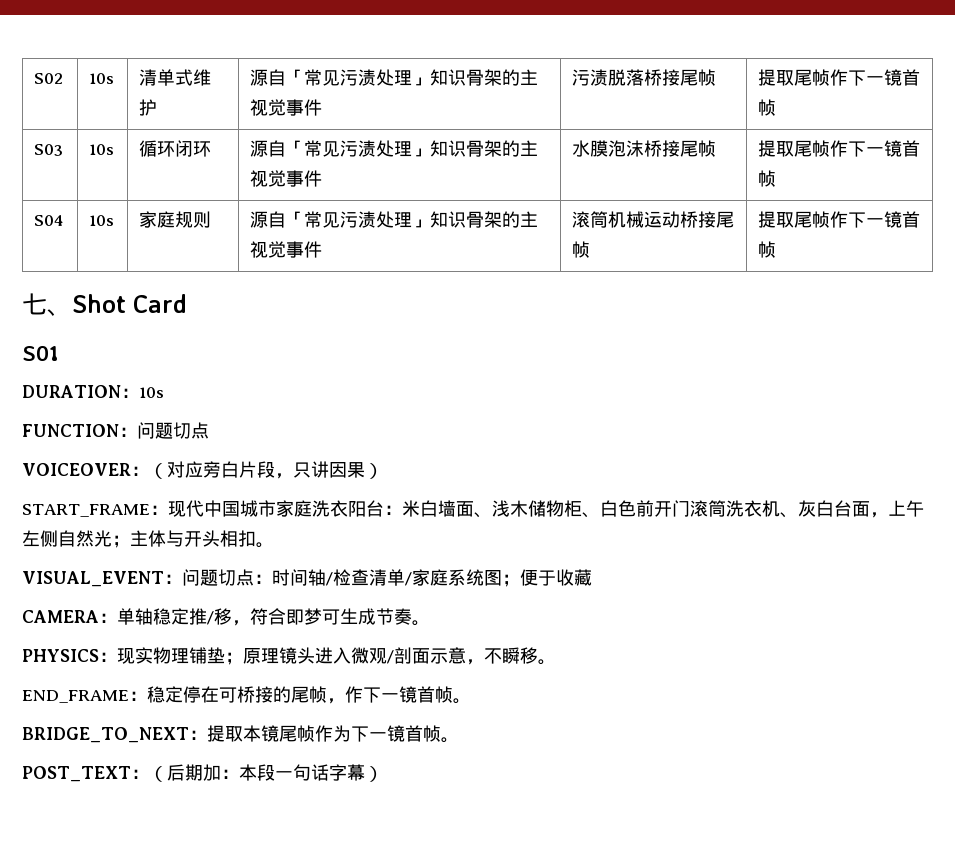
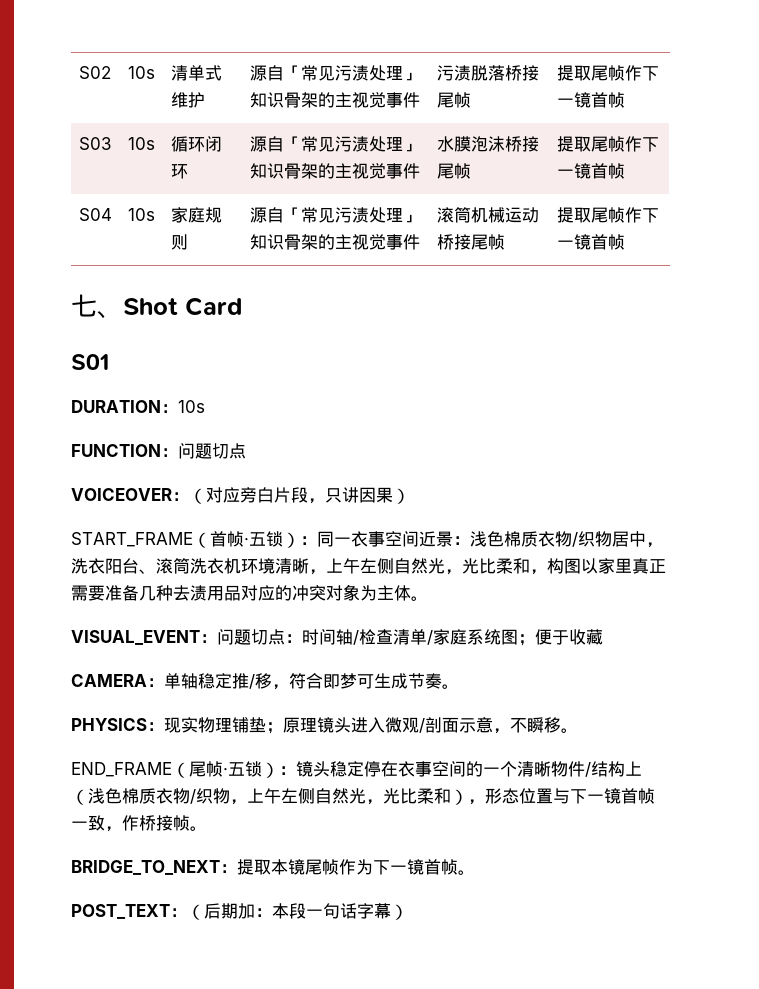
[149,500,924,518] [22,530,256,548] ：现代中国城市家庭洗衣阳台：米白墙面、浅木储物柜、白色前开门滚筒洗衣机、灰白台面，上午左侧自然光；主体与开头相扣 -> [193,531,663,548] [71,558,666,575] [71,584,411,601] （首帧·五锁）：同一衣事空间近景：浅色棉质衣物/织物居中，洗衣阳台、滚筒洗衣机环境清晰，上午左侧自然光，光比柔和，构图以家里真正需要准备几种去渍用品对应的冲突对象为主体
[129,686,435,704] ：稳定停在可桥接的尾帧，作下一镜首 -> [172,761,642,778] [71,788,655,805] [71,815,173,832] （尾帧·五锁）：镜头稳定停在衣事空间的一个清晰物件/结构上（浅色棉质衣物/织物，上午左侧自然光，光比柔和），形态位置与下一镜首帧一致，作桥接

